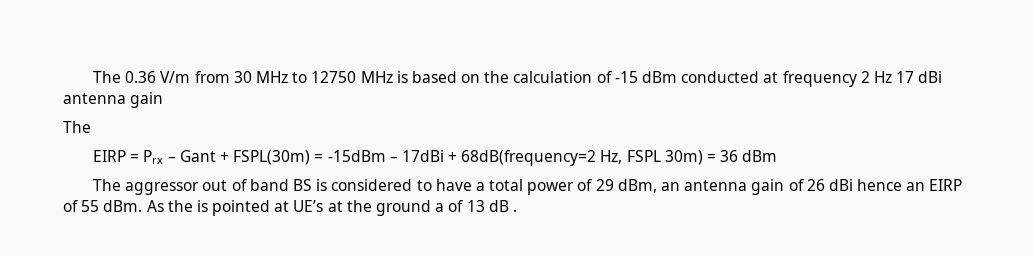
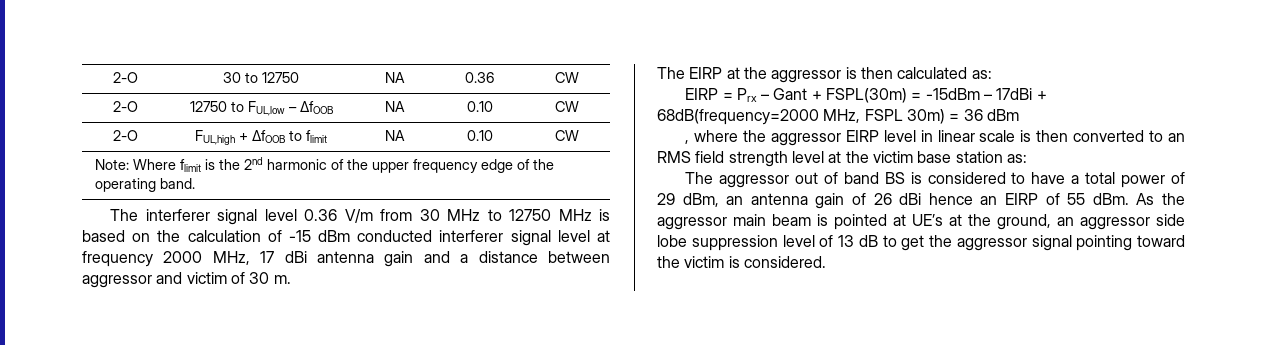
[93,71,122,83] The -> [112,72,138,83] [223,72,299,83] [385,72,405,83] [465,72,494,83] [555,72,579,83] [112,101,138,112] [189,101,333,116] [385,101,405,112] [466,101,493,112] [555,101,579,112] [112,130,138,141] [195,130,327,145] [385,130,405,141] [466,130,493,141] [555,130,579,141] [94,157,554,173] [94,178,195,192] [110,209,297,225] 2-O | 30 to 12750 | NA | 0.36 | CW // 2-O | 12750 to FUL,low – ΔfOOB | NA | 0.10 | CW // 2-O | FUL,high + ΔfOOB to flimit | NA | 0.10 | CW // Note: Where flimit is the 2nd harmonic of the upper frequency edge of the operating band. // The interferer signal level
[763,71,943,87] [63,92,164,108] [63,121,91,133] at frequency 2 Hz 17 dBi antenna gain // The -> [439,230,610,246] [82,251,610,267] [82,272,291,288] [657,67,992,83] interferer signal level at frequency 2000 MHz, 17 dBi antenna gain and a distance between aggressor and victim of 30 m. // The EIRP at the aggressor is then calculated as:
[461,150,623,166] 68dB(frequency=2 Hz, -> [657,109,861,125] 68dB(frequency=2000 MHz,
(778, 156) none -> [685,130,1185,146] [657,151,1027,167] // , where the aggressor EIRP level in linear scale is then converted to an RMS field strength level at the victim base station as:
(193, 206) none -> [657,214,811,230] aggressor main beam
[376,200,517,216] ground a of 13 dB . -> [997,214,1185,230] [657,235,1185,251] [657,256,826,268] ground, an aggressor side lobe suppression level of 13 dB to get the aggressor signal pointing toward the victim is considered.

